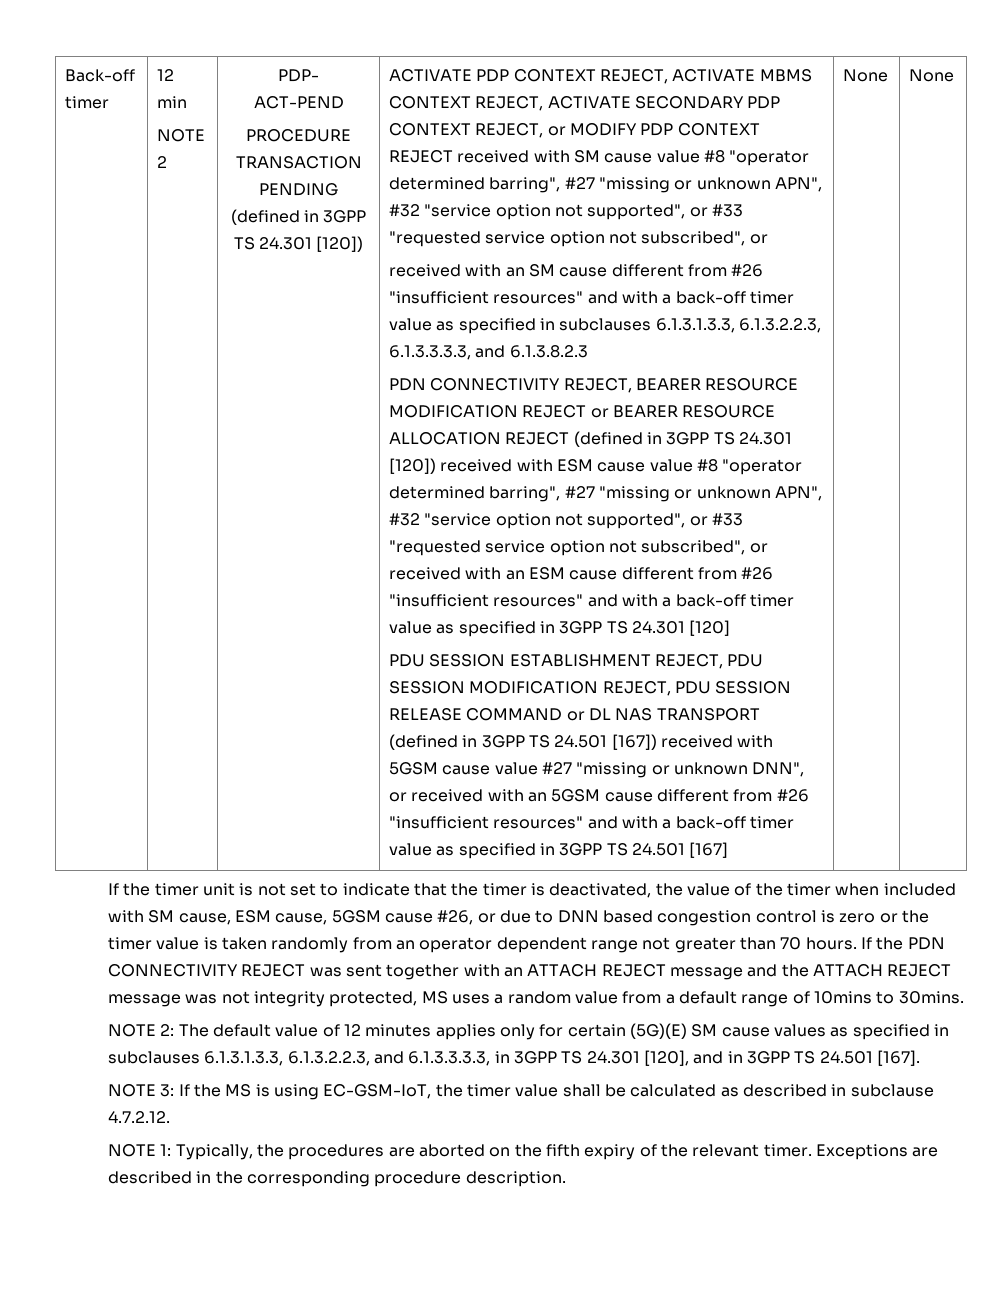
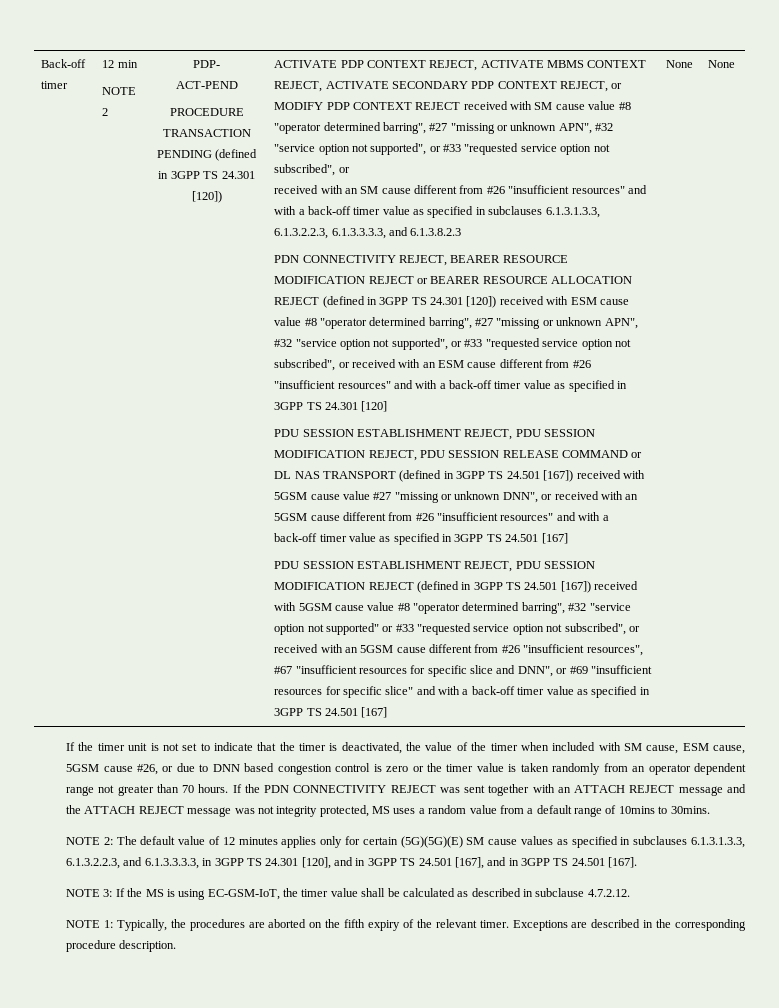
(729, 850) none -> [274,561,596,572] [274,581,639,593] [274,602,631,614] [274,623,640,635] [274,644,643,656] [274,665,652,677] [274,686,650,698] [274,707,388,718] // PDU SESSION ESTABLISHMENT REJECT, PDU SESSION MODIFICATION REJECT (defined in 3GPP TS 24.501 [167]) received with 5GSM cause value #8 "operator determined barring", #32 "service option not supported" or #33 "requested service option not subscribed", or received with an 5GSM cause different from #26 "insufficient resources", #67 "insufficient resources for specific slice and DNN", or #69 "insufficient resources for specific slice" and with a back-off timer value as specified in 3GPP TS 24.501 [167]
[629,1023,687,1039] (5G)(E) -> [400,836,463,848] (5G)(5G)(E)
(873, 1057) none -> [454,857,605,869] [167], and in 3GPP TS 24.501

